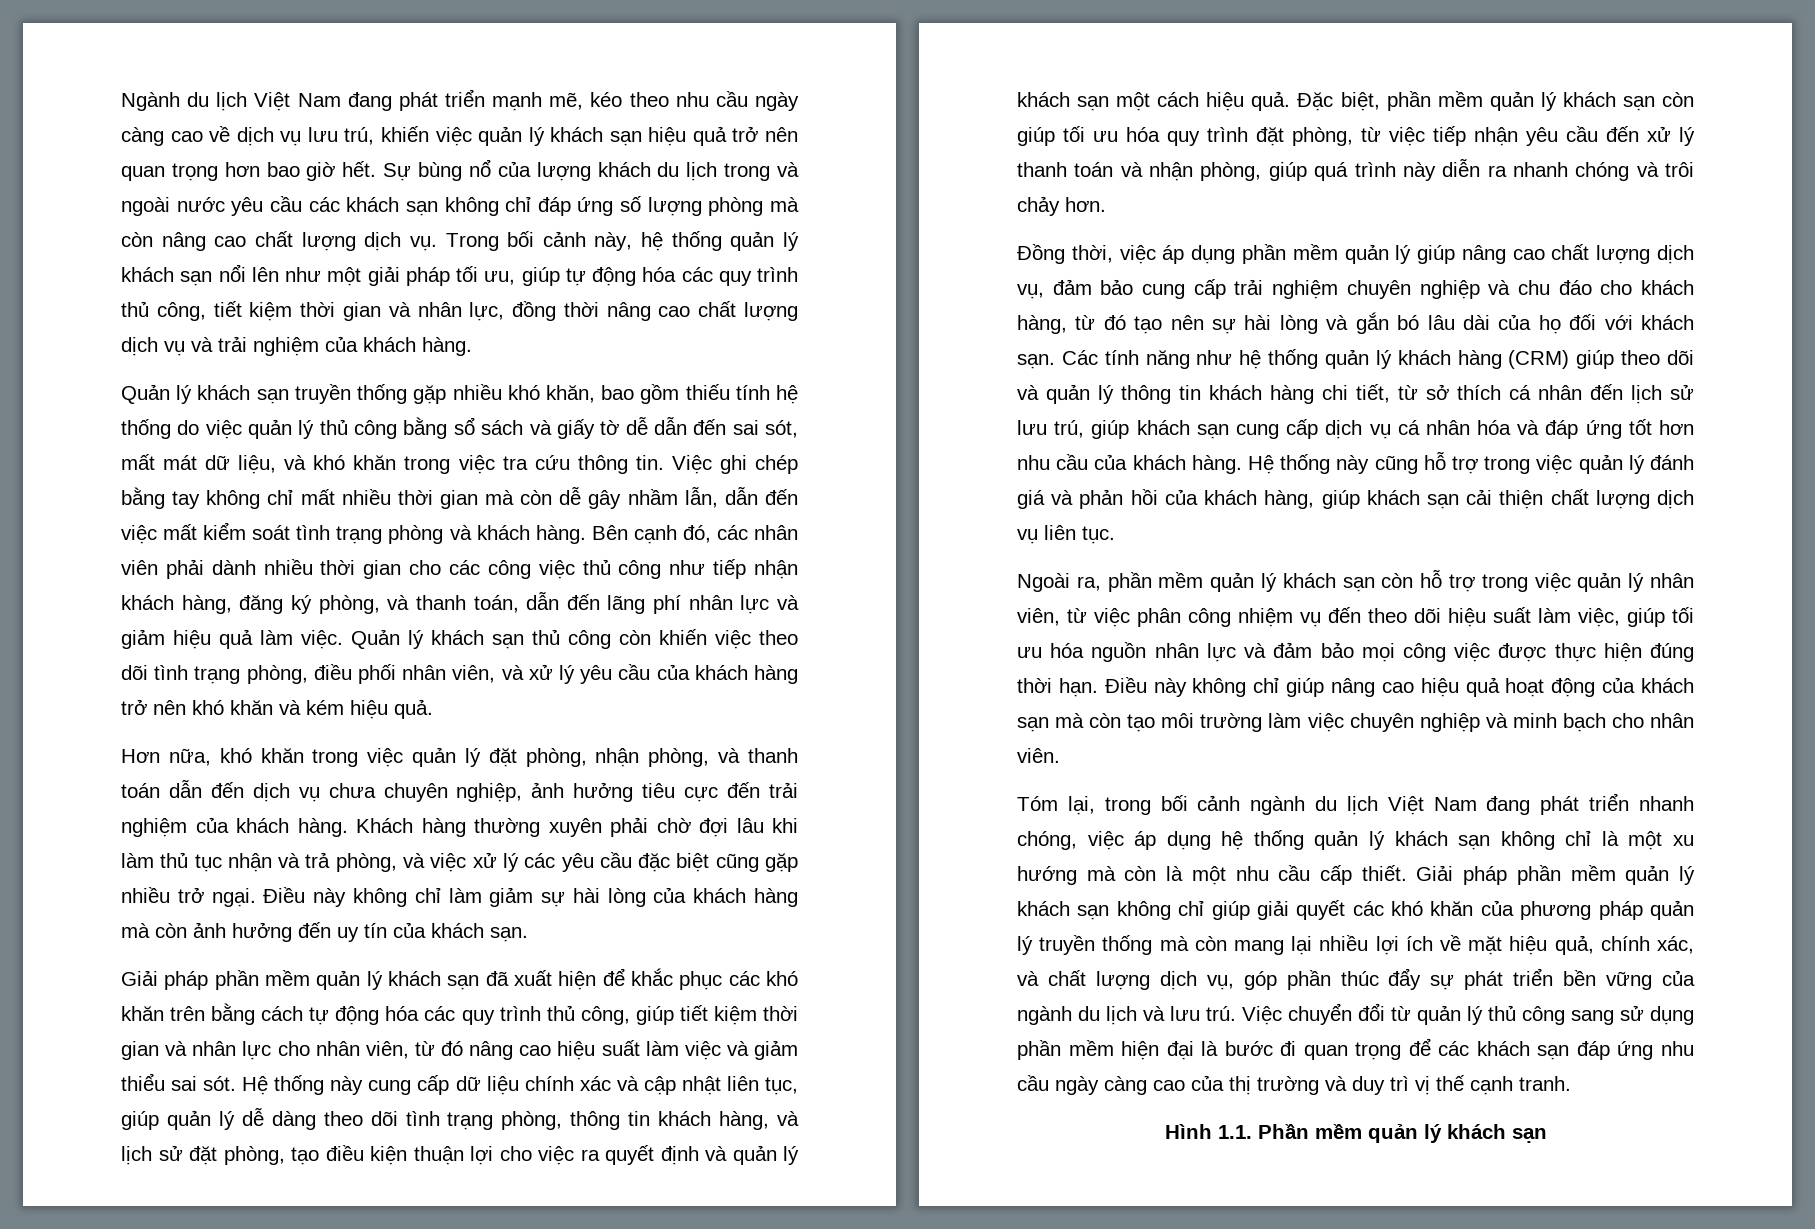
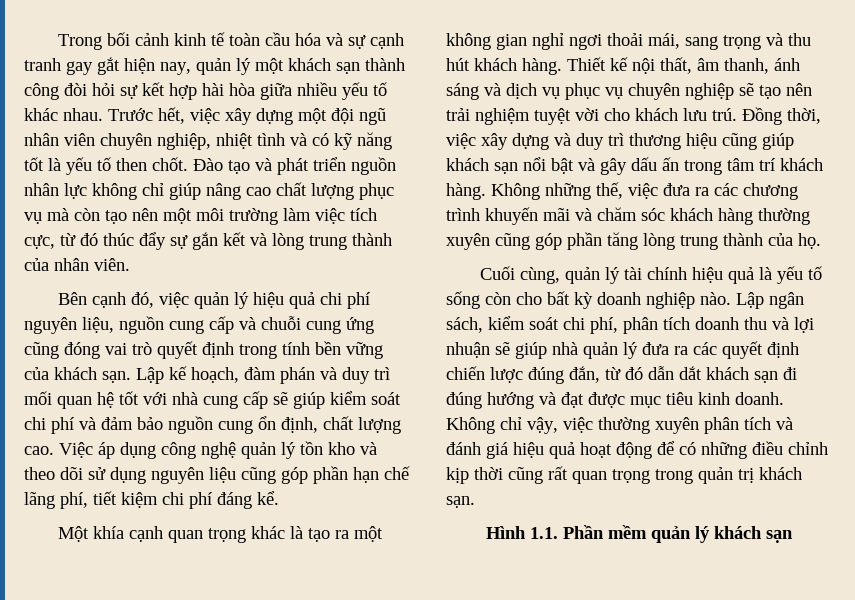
[121,89,799,111] [121,126,798,146] [121,159,800,181] [121,196,799,216] [121,231,799,251] [121,264,798,286] [121,301,799,321] [121,336,472,356] [121,384,798,404] [121,417,799,439] [121,454,799,474] [121,487,798,509] [121,522,798,544] [121,559,798,579] [121,592,799,614] [121,629,798,649] [121,664,798,684] [121,699,433,719] [121,747,798,767] [121,780,798,802] [121,817,798,837] [121,852,798,872] [121,887,799,907] [121,922,528,942] [121,968,799,990] [121,1003,799,1025] [121,1040,798,1060] [121,1073,798,1095] [121,1108,800,1130] [121,1145,799,1165] [1017,91,1694,111] [1017,126,1695,146] [1017,159,1694,181] [1017,196,1106,216] [1017,244,1412,264] Ngành du lịch Việt Nam đang phát triển mạnh mẽ, kéo theo nhu cầu ngày càng cao về dịch vụ lưu trú, khiến việc quản lý khách sạn hiệu quả trở nên quan trọng hơn bao giờ hết. Sự bùng nổ của lượng khách du lịch trong và ngoài nước yêu cầu các khách sạn không chỉ đáp ứng số lượng phòng mà còn nâng cao chất lượng dịch vụ. Trong bối cảnh này, hệ thống quản lý khách sạn nổi lên như một giải pháp tối ưu, giúp tự động hóa các quy trình thủ công, tiết kiệm thời gian và nhân lực, đồng thời nâng cao chất lượng dịch vụ và trải nghiệm của khách hàng. // Quản lý khách sạn truyền thống gặp nhiều khó khăn, bao gồm thiếu tính hệ thống do việc quản lý thủ công bằng sổ sách và giấy tờ dễ dẫn đến sai sót, mất mát dữ liệu, và khó khăn trong việc tra cứu thông tin. Việc ghi chép bằng tay không chỉ mất nhiều thời gian mà còn dễ gây nhầm lẫn, dẫn đến việc mất kiểm soát tình trạng phòng và khách hàng. Bên cạnh đó, các nhân viên phải dành nhiều thời gian cho các công việc thủ công như tiếp nhận khách hàng, đăng ký phòng, và thanh toán, dẫn đến lãng phí nhân lực và giảm hiệu quả làm việc. Quản lý khách sạn thủ công còn khiến việc theo dõi tình trạng phòng, điều phối nhân viên, và xử lý yêu cầu của khách hàng trở nên khó khăn và kém hiệu quả. // Hơn nữa, khó khăn trong việc quản lý đặt phòng, nhận phòng, và thanh toán dẫn đến dịch vụ chưa chuyên nghiệp, ảnh hưởng tiêu cực đến trải nghiệm của khách hàng. Khách hàng thường xuyên phải chờ đợi lâu khi làm thủ tục nhận và trả phòng, và việc xử lý các yêu cầu đặc biệt cũng gặp nhiều trở ngại. Điều này không chỉ làm giảm sự hài lòng của khách hàng mà còn ảnh hưởng đến uy tín của khách sạn. // Giải pháp phần mềm quản lý khách sạn đã xuất hiện để khắc phục các khó khăn trên bằng cách tự động hóa các quy trình thủ công, giúp tiết kiệm thời gian và nhân lực cho nhân viên, từ đó nâng cao hiệu suất làm việc và giảm thiểu sai sót. Hệ thống này cung cấp dữ liệu chính xác và cập nhật liên tục, giúp quản lý dễ dàng theo dõi tình trạng phòng, thông tin khách hàng, và lịch sử đặt phòng, tạo điều kiện thuận lợi cho việc ra quyết định và quản lý khách sạn một cách hiệu quả. Đặc biệt, phần mềm quản lý khách sạn còn giúp tối ưu hóa quy trình đặt phòng, từ việc tiếp nhận yêu cầu đến xử lý thanh toán và nhận phòng, giúp quá trình này diễn ra nhanh chóng và trôi chảy hơn. // Đồng thời, việc áp dụng phần mềm quản lý -> [58,32,405,50] [24,57,405,75] [24,82,387,100] [24,107,386,125] [24,132,392,150] [24,157,396,175] [24,183,164,200] Trong bối cảnh kinh tế toàn cầu hóa và sự cạnh tranh gay gắt hiện nay, quản lý một khách sạn thành công đòi hỏi sự kết hợp hài hòa giữa nhiều yếu tố khác nhau. Trước hết, việc xây dựng một đội ngũ nhân viên chuyên nghiệp, nhiệt tình và có kỹ năng tốt là yếu tố then chốt. Đào tạo và phát triển nguồn nhân lực không chỉ
[1657,245,1694,264] [1017,279,1694,299] [1017,312,1694,334] [1017,349,1694,369] [1017,384,1694,404] [1017,419,1694,439] [1017,452,1694,474] [1017,489,1694,509] [1017,525,1115,544] [1017,570,1694,592] [1017,607,1694,627] [1017,642,1694,662] [1017,677,1694,697] [1017,713,1694,732] [1017,748,1060,763] [1017,793,1694,815] [1017,830,1694,850] [1017,865,1695,885] [1017,900,1694,920] [1017,935,1694,955] [1017,968,1695,990] [1017,1003,1694,1025] [1017,1038,1694,1060] [1017,1075,1571,1095] dịch vụ, đảm bảo cung cấp trải nghiệm chuyên nghiệp và chu đáo cho khách hàng, từ đó tạo nên sự hài lòng và gắn bó lâu dài của họ đối với khách sạn. Các tính năng như hệ thống quản lý khách hàng (CRM) giúp theo dõi và quản lý thông tin khách hàng chi tiết, từ sở thích cá nhân đến lịch sử lưu trú, giúp khách sạn cung cấp dịch vụ cá nhân hóa và đáp ứng tốt hơn nhu cầu của khách hàng. Hệ thống này cũng hỗ trợ trong việc quản lý đánh giá và phản hồi của khách hàng, giúp khách sạn cải thiện chất lượng dịch vụ liên tục. // Ngoài ra, phần mềm quản lý khách sạn còn hỗ trợ trong việc quản lý nhân viên, từ việc phân công nhiệm vụ đến theo dõi hiệu suất làm việc, giúp tối ưu hóa nguồn nhân lực và đảm bảo mọi công việc được thực hiện đúng thời hạn. Điều này không chỉ giúp nâng cao hiệu quả hoạt động của khách sạn mà còn tạo môi trường làm việc chuyên nghiệp và minh bạch cho nhân viên. // Tóm lại, trong bối cảnh ngành du lịch Việt Nam đang phát triển nhanh chóng, việc áp dụng hệ thống quản lý khách sạn không chỉ là một xu hướng mà còn là một nhu cầu cấp thiết. Giải pháp phần mềm quản lý khách sạn không chỉ giúp giải quyết các khó khăn của phương pháp quản lý truyền thống mà còn mang lại nhiều lợi ích về mặt hiệu quả, chính xác, và chất lượng dịch vụ, góp phần thúc đẩy sự phát triển bền vững của ngành du lịch và lưu trú. Việc chuyển đổi từ quản lý thủ công sang sử dụng phần mềm hiện đại là bước đi quan trọng để các khách sạn đáp ứng nhu cầu ngày càng cao của thị trường và duy trì vị thế cạnh tranh. -> [359,183,394,200] [24,208,377,225] [24,232,392,250] [24,258,130,271] [58,292,371,309] [24,316,374,334] [24,341,383,359] [24,366,390,384] [24,391,401,409] [24,416,401,434] [24,441,377,459] [24,466,410,484] [24,491,279,509] [58,526,384,543] [446,33,811,50] [446,57,800,75] [446,83,812,100] [446,107,821,125] [446,133,794,150] [446,157,823,175] [446,182,798,200] [446,207,810,225] [446,232,821,250] [480,266,823,284] [446,291,804,309] [446,316,814,334] [446,341,799,359] [446,366,797,384] [446,392,784,409] [446,417,793,434] [446,441,828,459] [446,466,802,484] [446,496,475,508] phục vụ mà còn tạo nên một môi trường làm việc tích cực, từ đó thúc đẩy sự gắn kết và lòng trung thành của nhân viên. // Bên cạnh đó, việc quản lý hiệu quả chi phí nguyên liệu, nguồn cung cấp và chuỗi cung ứng cũng đóng vai trò quyết định trong tính bền vững của khách sạn. Lập kế hoạch, đàm phán và duy trì mối quan hệ tốt với nhà cung cấp sẽ giúp kiểm soát chi phí và đảm bảo nguồn cung ổn định, chất lượng cao. Việc áp dụng công nghệ quản lý tồn kho và theo dõi sử dụng nguyên liệu cũng góp phần hạn chế lãng phí, tiết kiệm chi phí đáng kể. // Một khía cạnh quan trọng khác là tạo ra một không gian nghỉ ngơi thoải mái, sang trọng và thu hút khách hàng. Thiết kế nội thất, âm thanh, ánh sáng và dịch vụ phục vụ chuyên nghiệp sẽ tạo nên trải nghiệm tuyệt vời cho khách lưu trú. Đồng thời, việc xây dựng và duy trì thương hiệu cũng giúp khách sạn nổi bật và gây dấu ấn trong tâm trí khách hàng. Không những thế, việc đưa ra các chương trình khuyến mãi và chăm sóc khách hàng thường xuyên cũng góp phần tăng lòng trung thành của họ. // Cuối cùng, quản lý tài chính hiệu quả là yếu tố sống còn cho bất kỳ doanh nghiệp nào. Lập ngân sách, kiểm soát chi phí, phân tích doanh thu và lợi nhuận sẽ giúp nhà quản lý đưa ra các quyết định chiến lược đúng đắn, từ đó dẫn dắt khách sạn đi đúng hướng và đạt được mục tiêu kinh doanh. Không chỉ vậy, việc thường xuyên phân tích và đánh giá hiệu quả hoạt động để có những điều chỉnh kịp thời cũng rất quan trọng trong quản trị khách sạn.

